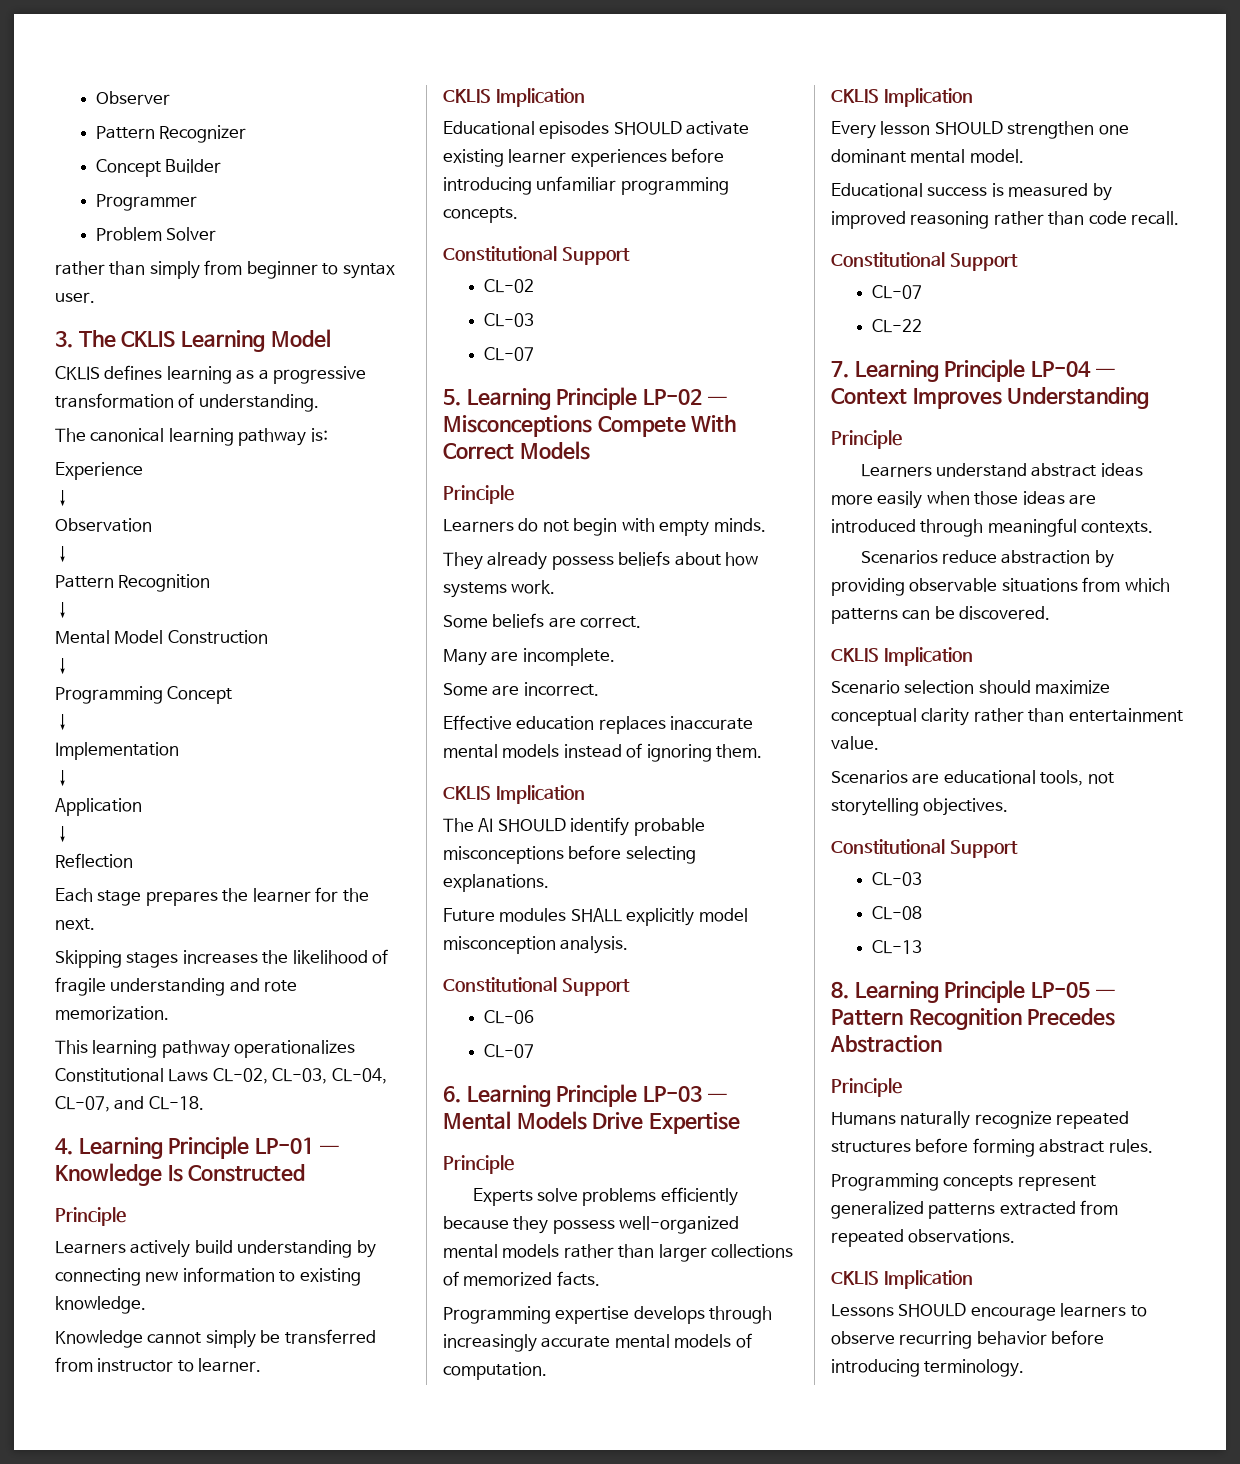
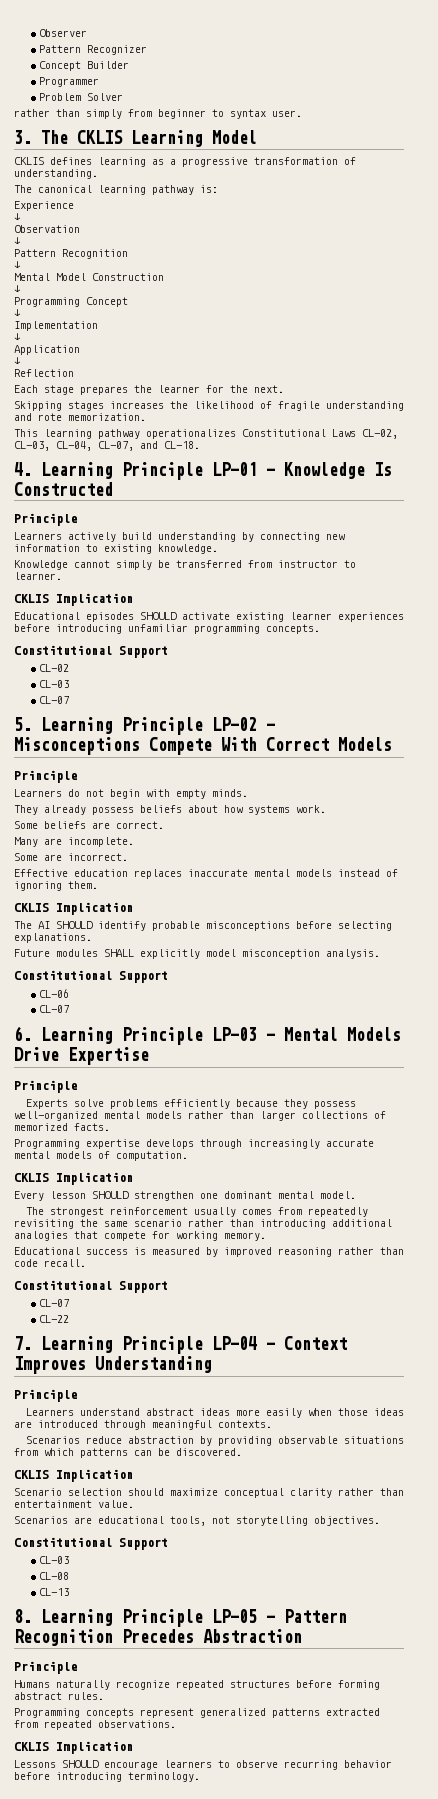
(1024, 156) none -> [25,1207,368,1217] [14,1219,392,1229] [14,1231,266,1241] // The strongest reinforcement usually comes from repeatedly revisiting the same scenario rather than introducing additional analogies that compete for working memory.

